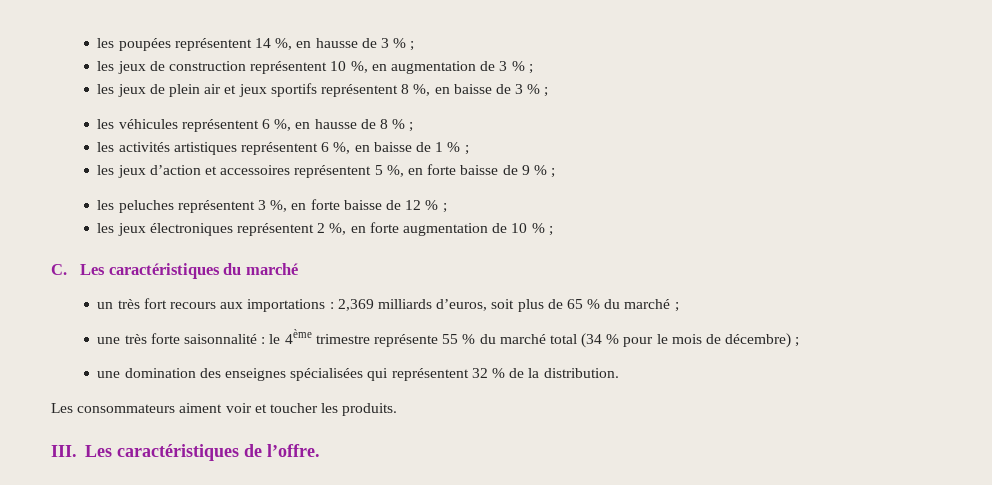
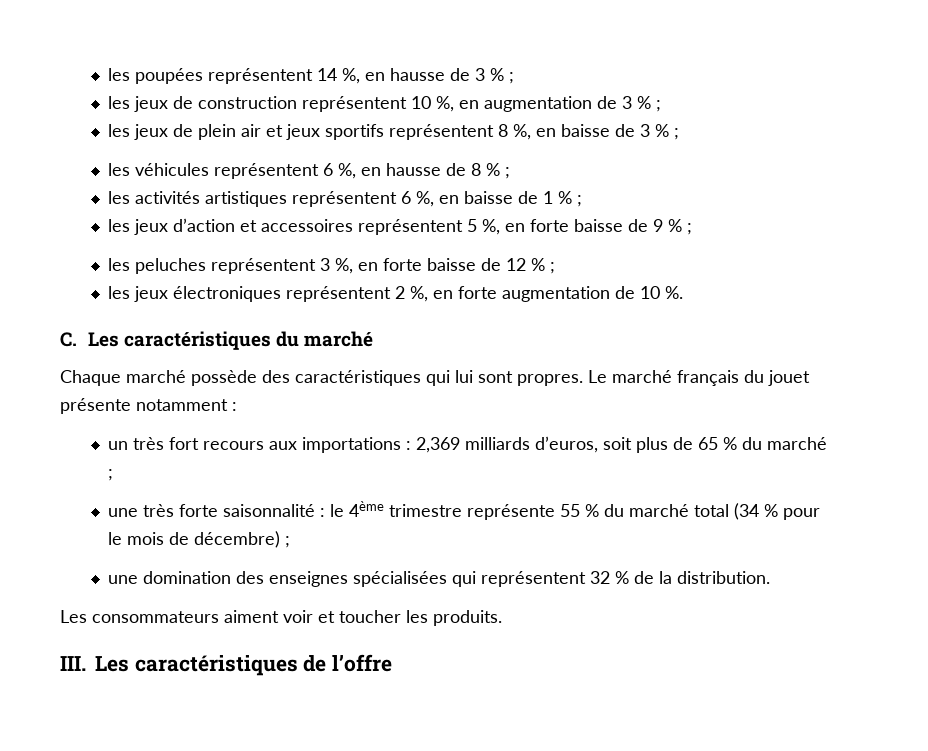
[531,223,553,236] % ; -> [664,286,683,299] %.
(298, 269) none -> [60,370,810,386] [60,398,237,414] // Chaque marché possède des caractéristiques qui lui sont propres. Le marché français du jouet présente notamment :
[266,444,320,457] l’offre. -> [332,654,393,672] l’offre

